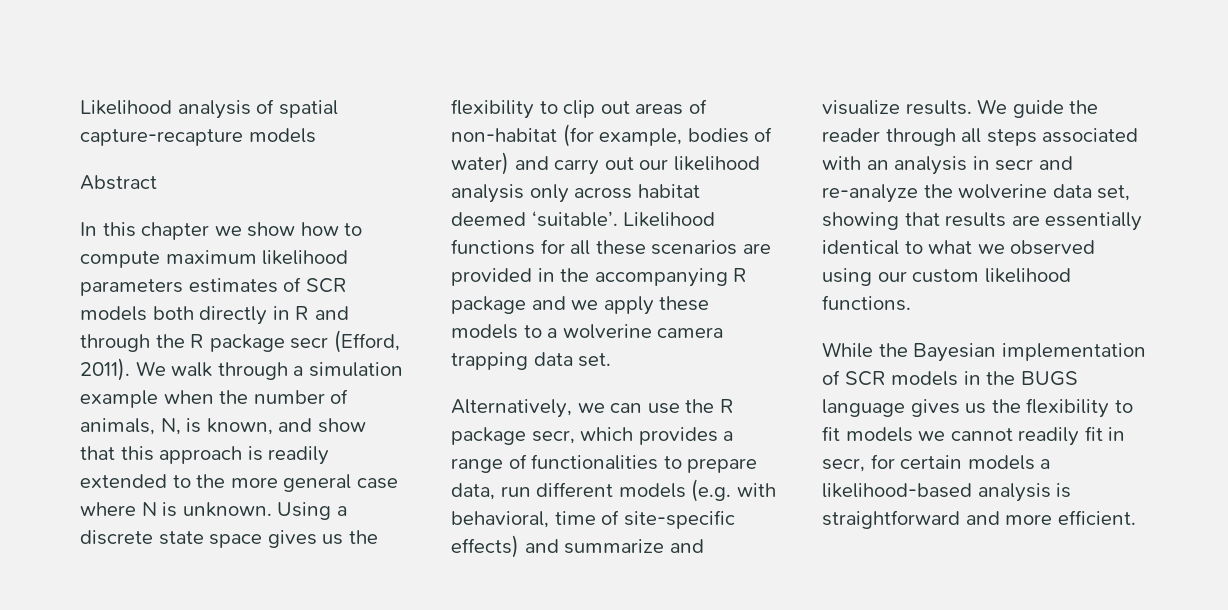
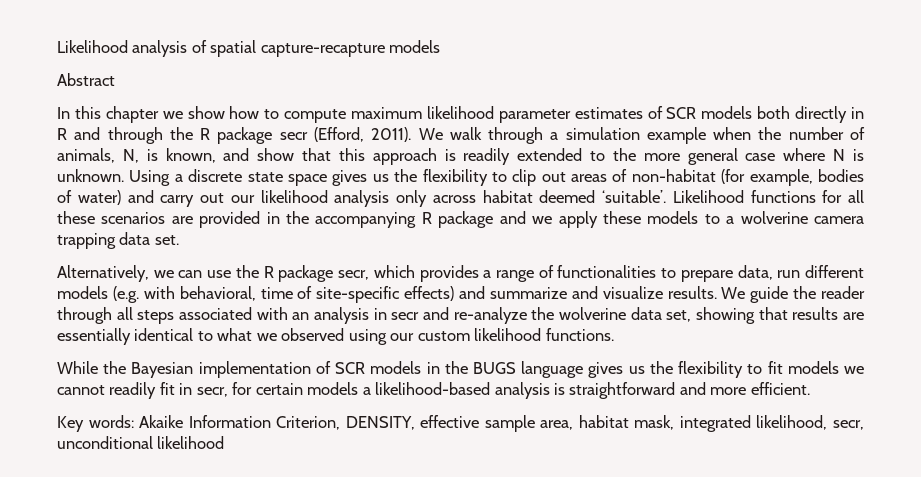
[80,279,183,296] parameters -> [498,109,571,123] parameter
(1136, 517) none -> [57,415,865,432] [57,436,225,449] // Key words: Akaike Information Criterion, DENSITY, effective sample area, habitat mask, integrated likelihood, secr, unconditional likelihood

